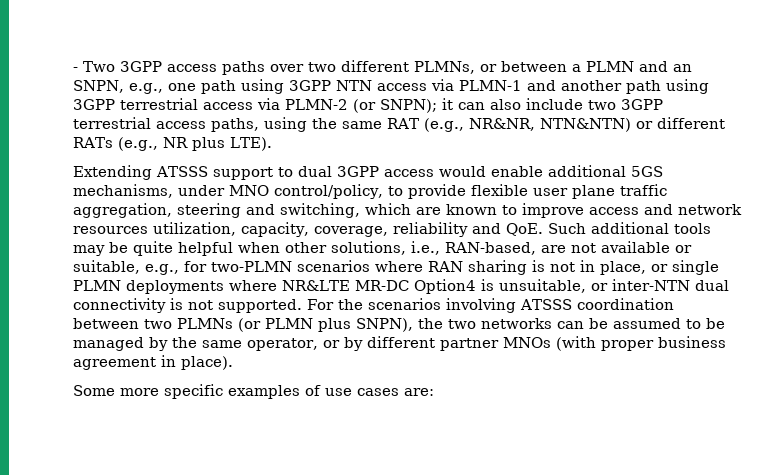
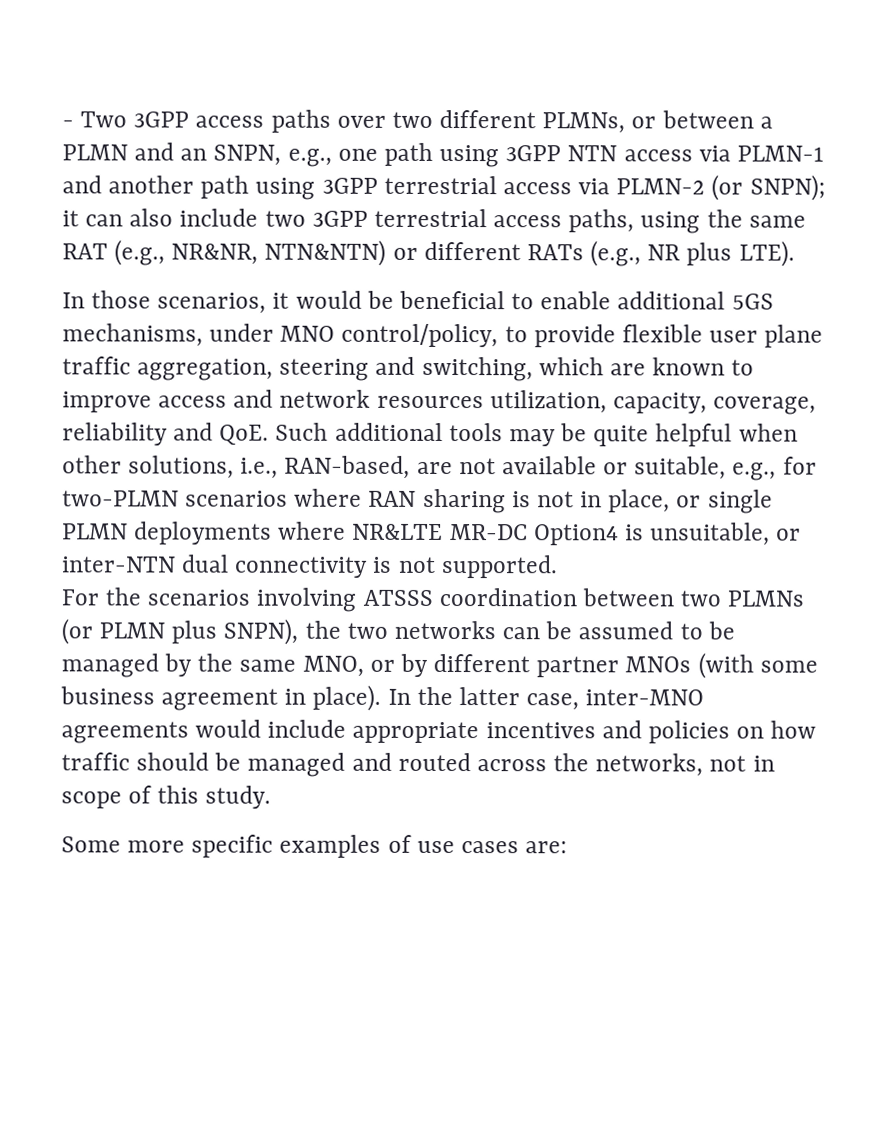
[73,165,486,180] Extending ATSSS support to dual 3GPP access would -> [62,290,535,314] In those scenarios, it would be beneficial to
(302, 306) none -> (558, 567) //
[247,338,318,351] operator, -> [302,655,364,677] MNO,
[600,340,654,351] proper -> [759,660,818,673] some
(233, 363) none -> [387,686,705,711] [61,719,817,744] [61,752,775,777] [61,785,272,809] In the latter case, inter-MNO agreements would include appropriate incentives and policies on how traffic should be managed and routed across the networks, not in scope of this study.

